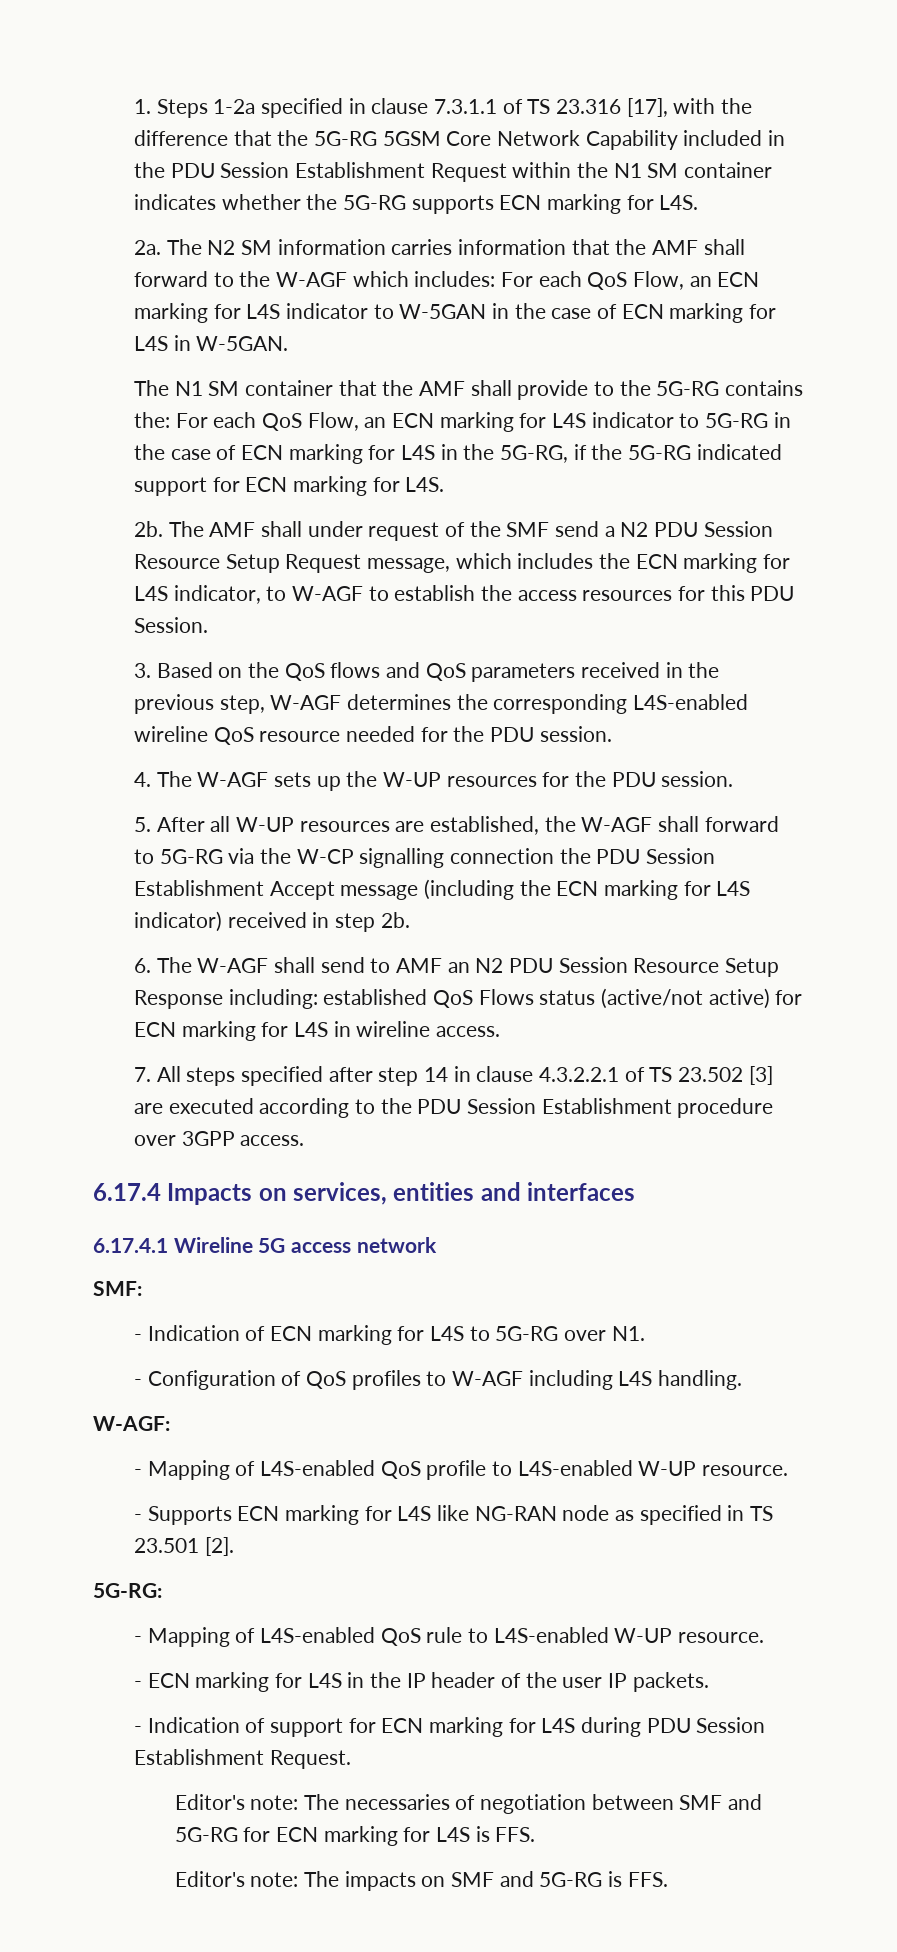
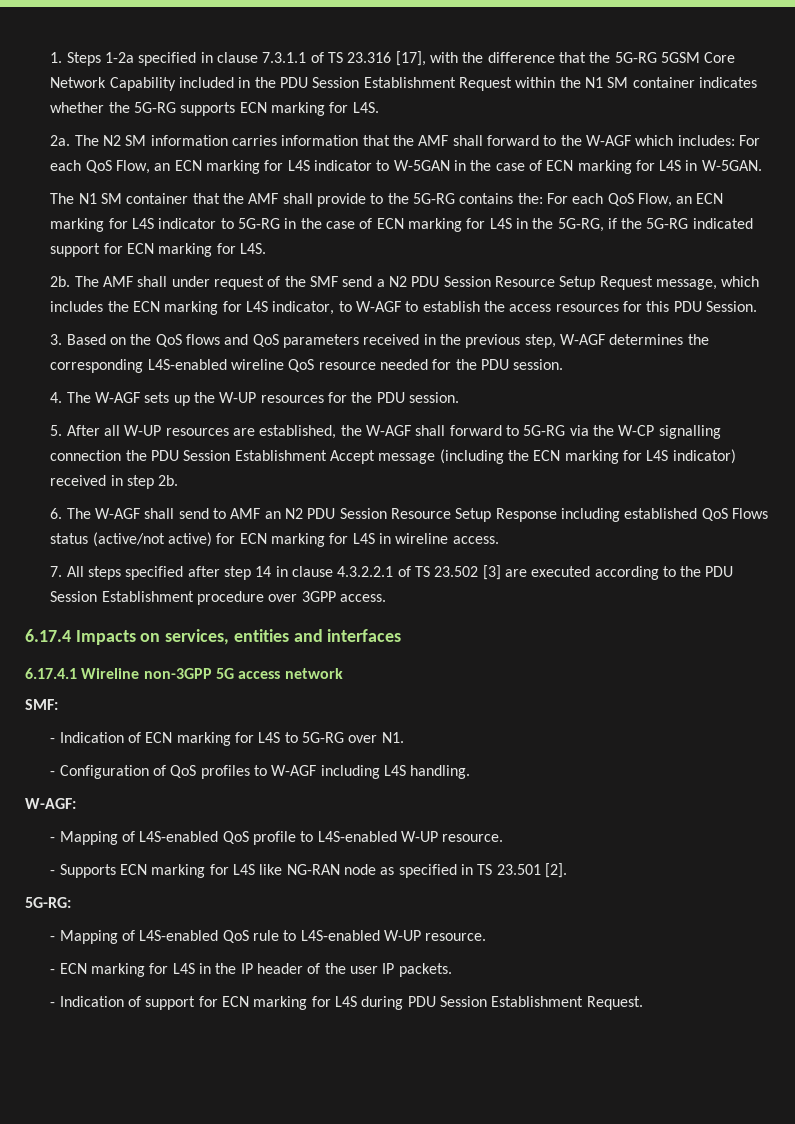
[228,989,318,1009] including: -> [560,508,620,522] including
(253, 1245) none -> [143,668,212,679] non-3GPP
[174,1794,763,1814] [174,1826,536,1846] [174,1871,668,1891] // Editor's note: The necessaries of negotiation between SMF and 5G-RG for ECN marking for L4S is FFS. // Editor's note: The impacts on SMF and 5G-RG is FFS. -> (643, 1003) none

